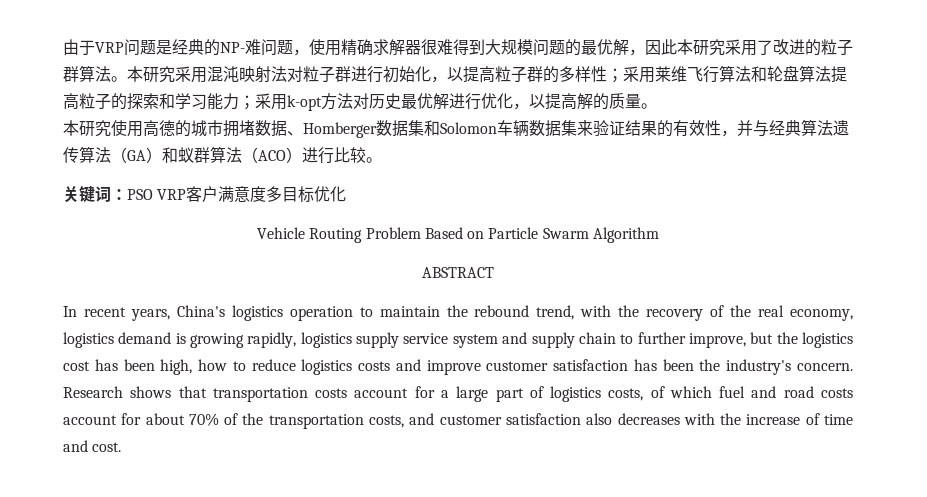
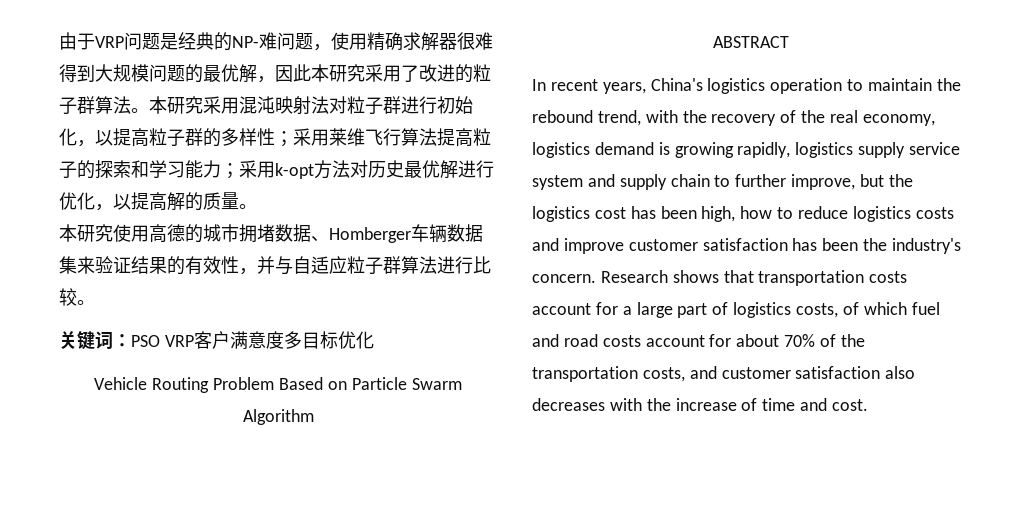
[751,65,831,82] 和轮盘算法 -> (437, 137) none
[376,120,497,137] 数据集和Solomon -> (411, 235) none
[769,119,849,136] [63,146,302,163] 经典算法遗传算法（GA）和蚁群算法（ACO） -> [293,256,437,275] 自适应粒子群算法

